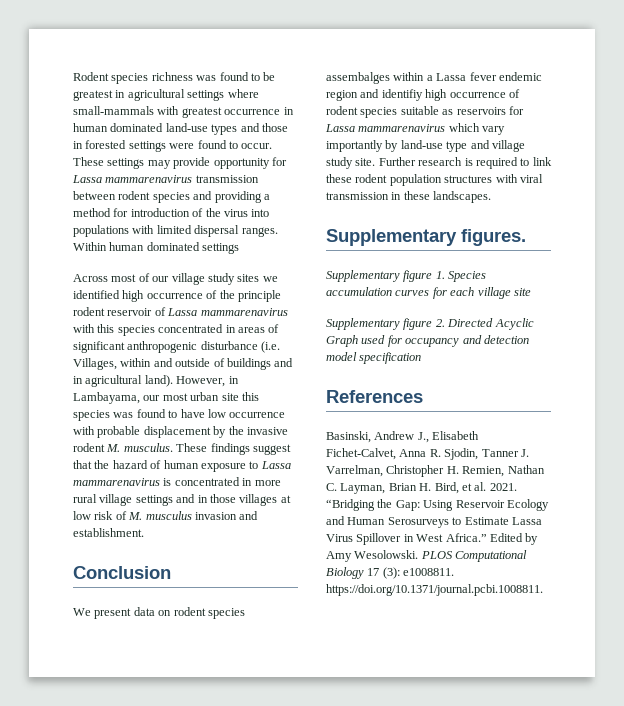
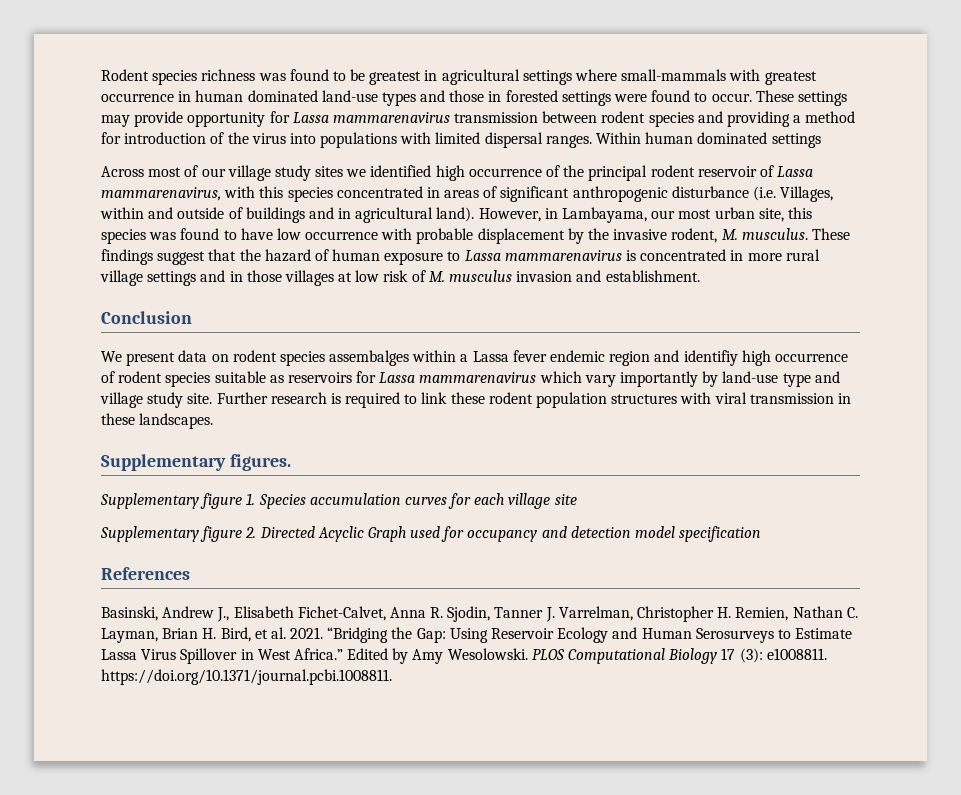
[237,290,281,302] principle -> [588,165,648,181] principal
[200,308,288,316] mammarenavirus -> [101,187,221,201] mammarenavirus,
[221,393,239,401] site -> [758,208,784,222] site,
[73,443,105,452] rodent -> [671,228,718,243] rodent,

